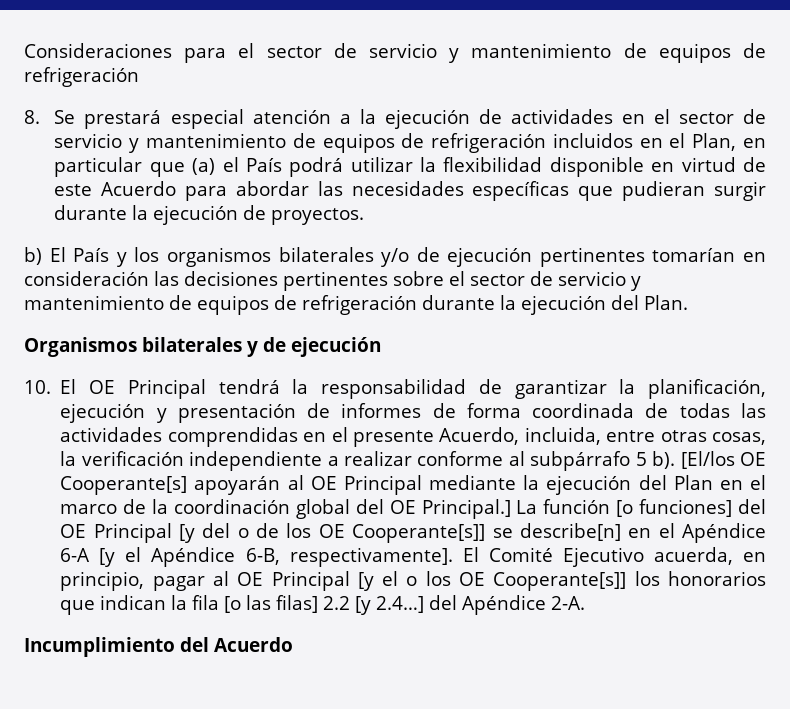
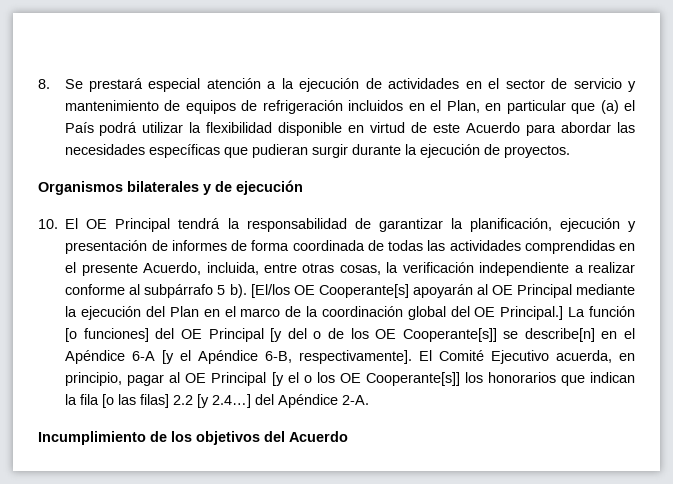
[24,43,766,63] [24,67,139,87] Consideraciones para el sector de servicio y mantenimiento de equipos de refrigeración // -> (38, 84) none
[24,247,766,267] [24,271,641,291] [24,295,688,315] // b) El País y los organismos bilaterales y/o de ejecución pertinentes tomarían en consideración las decisiones pertinentes sobre el sector de servicio y mantenimiento de equipos de refrigeración durante la ejecución del Plan. -> (570, 151) none
(175, 647) none -> [150,431,260,445] de los objetivos

